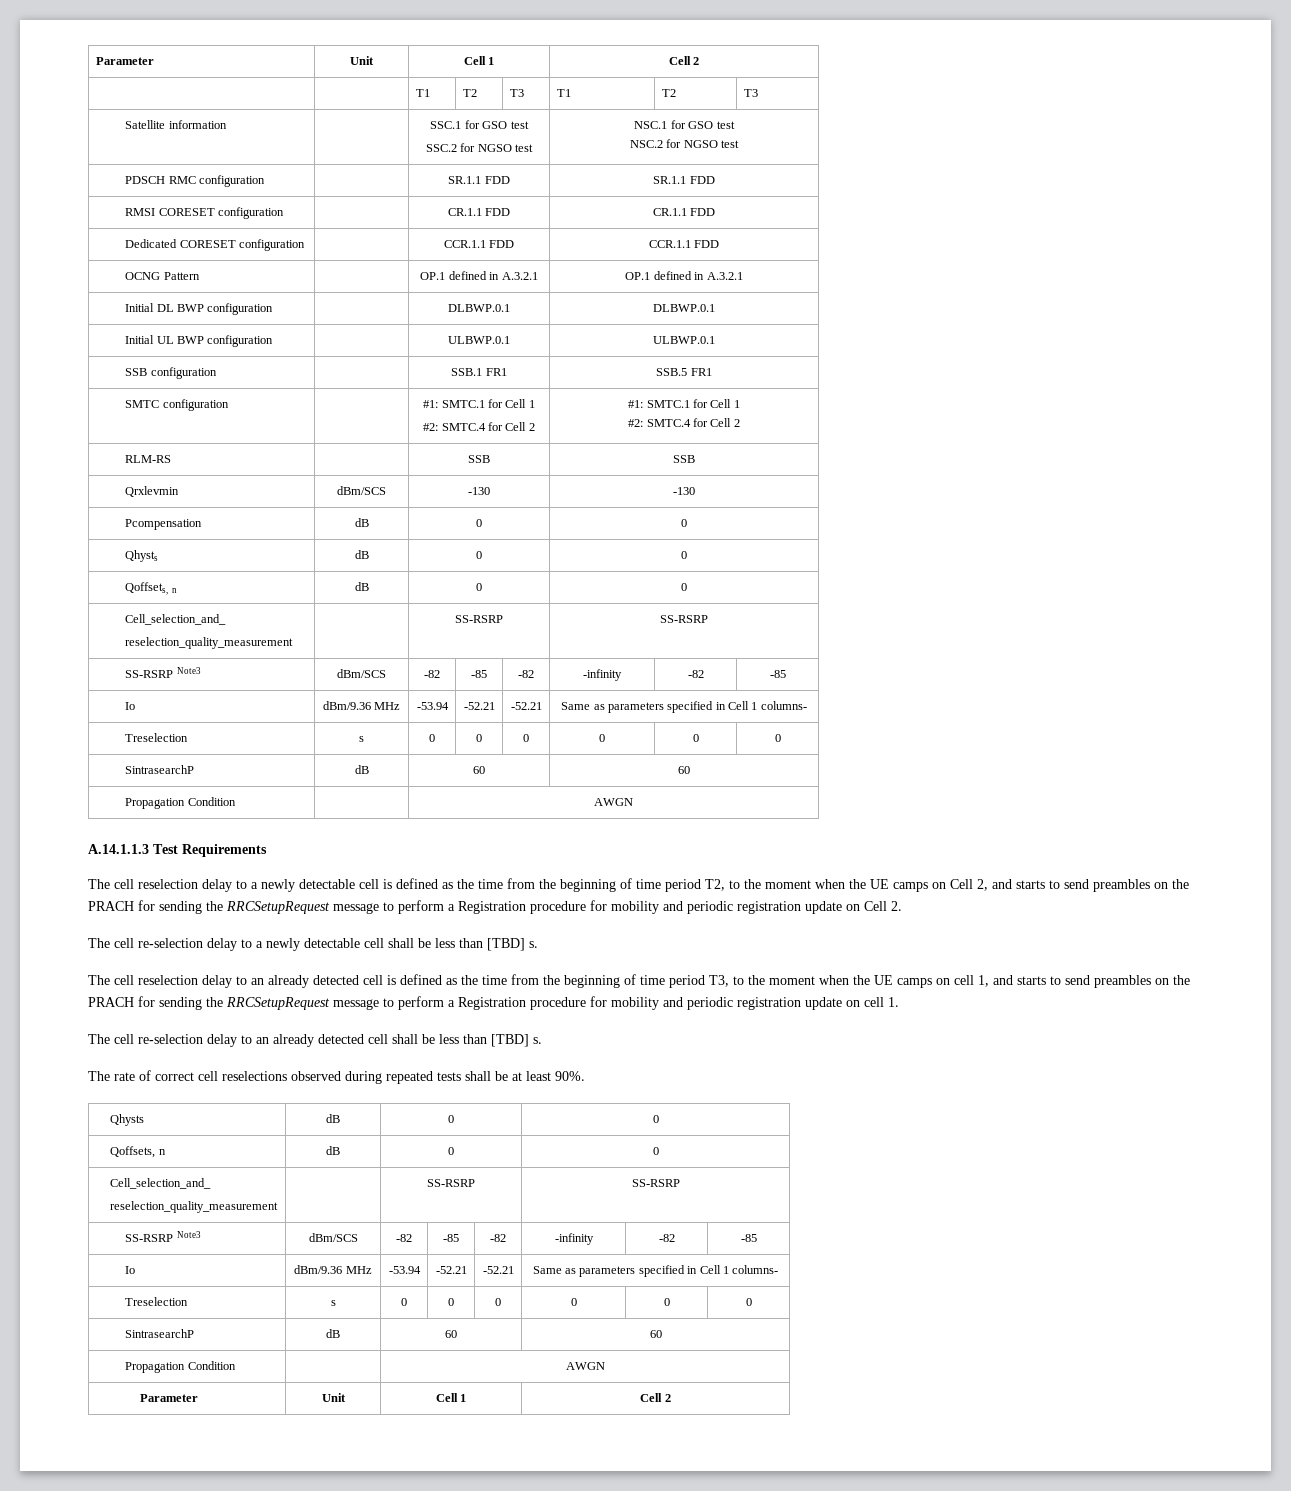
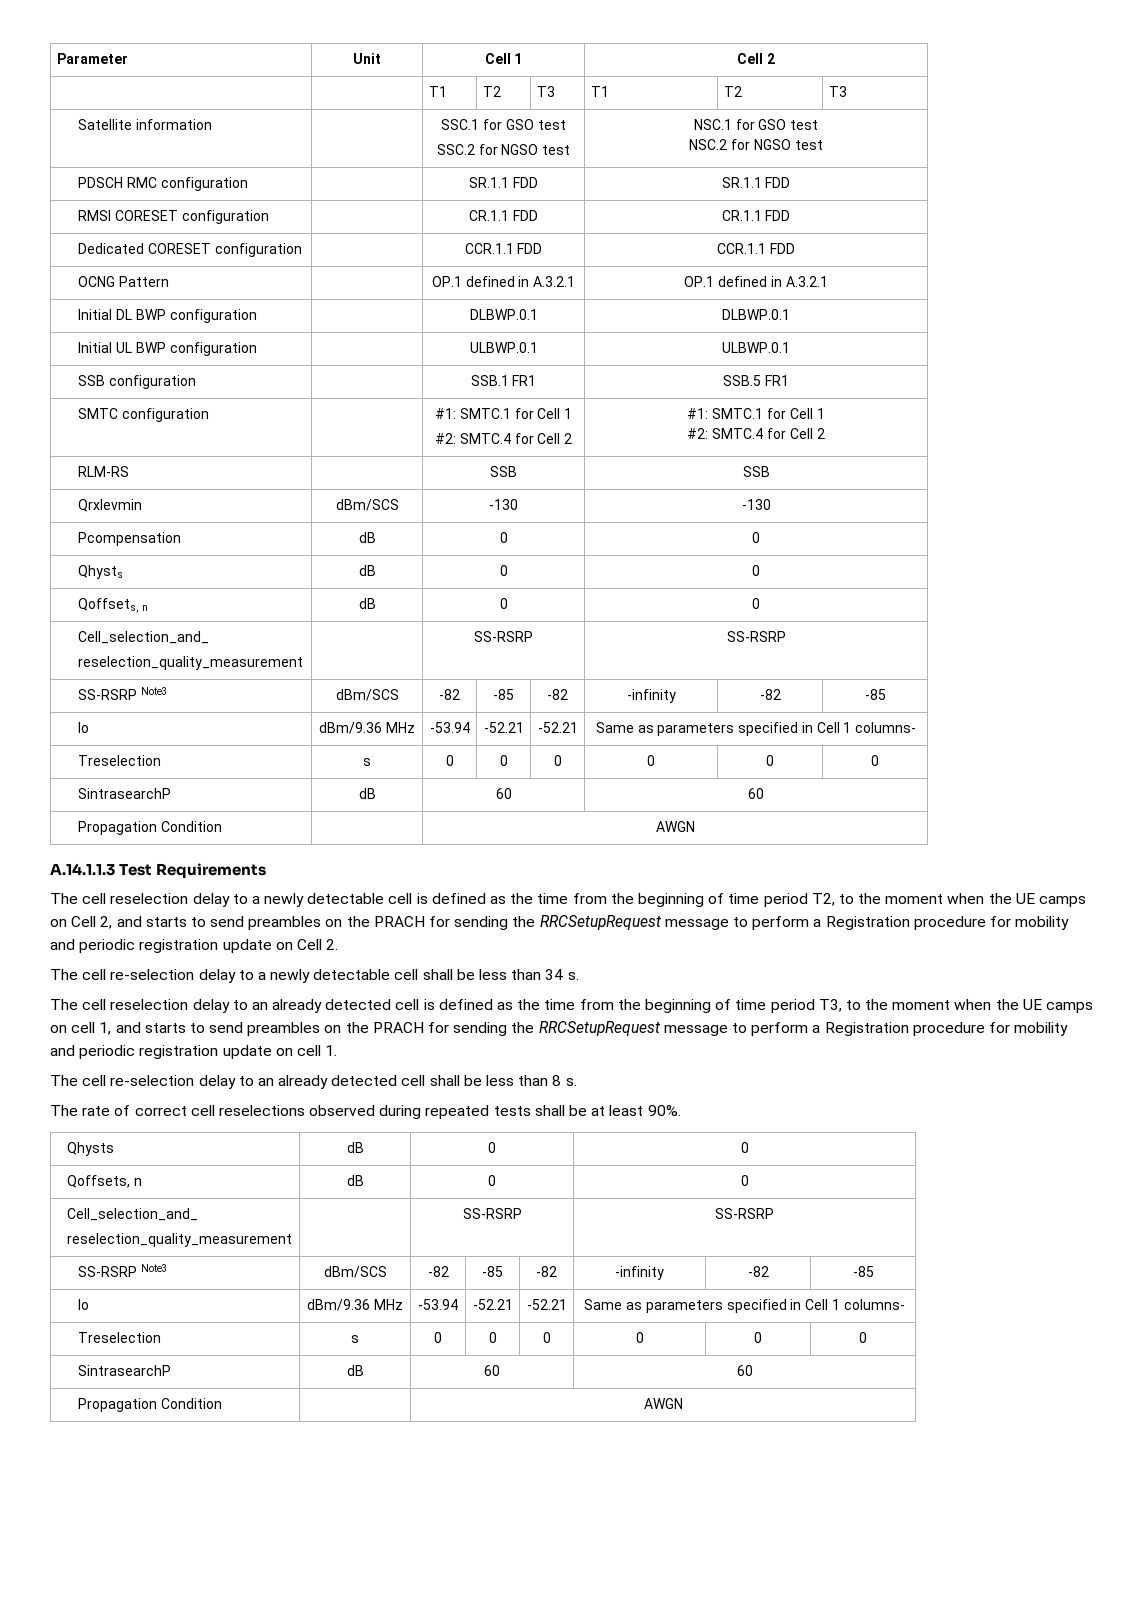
[487,938,525,951] [TBD] -> [545,969,564,980] 34
[491,1034,529,1047] [TBD] -> [552,1075,562,1086] 8
[139,1394,198,1402] [321,1393,346,1402] [435,1393,467,1402] [640,1393,671,1402] // Parameter | Unit | Cell 1 | Cell 2 -> (683, 1403) none

